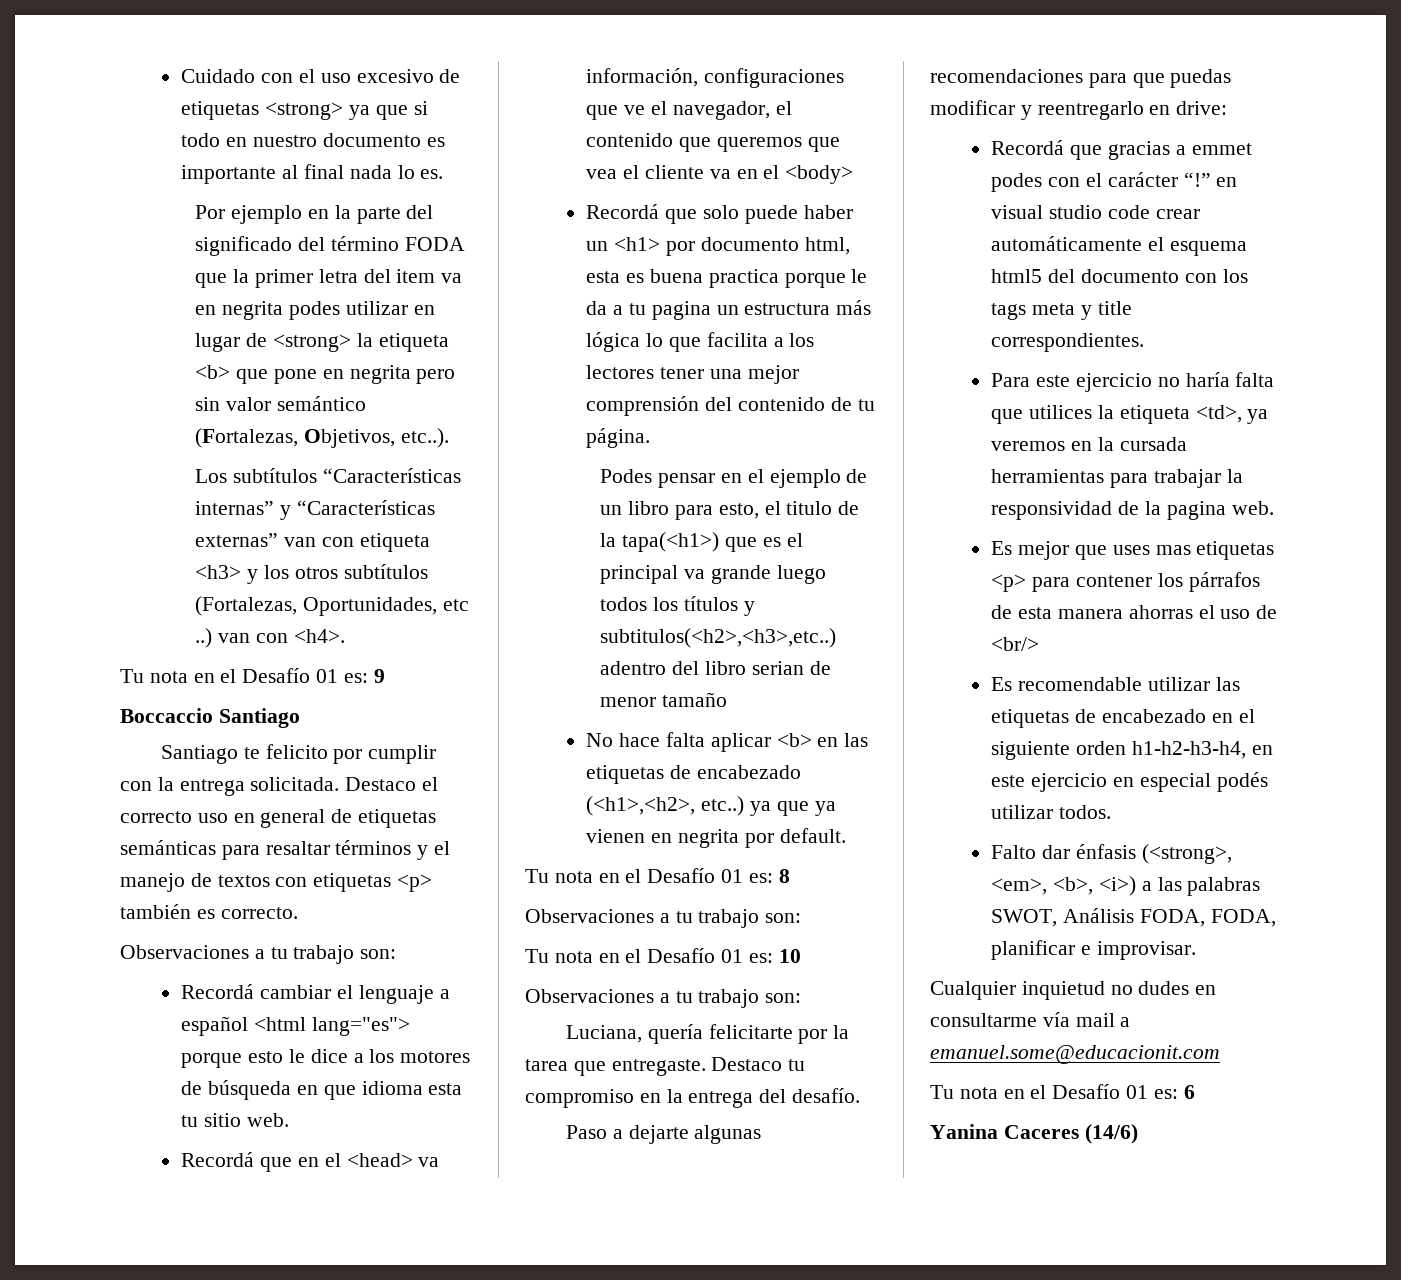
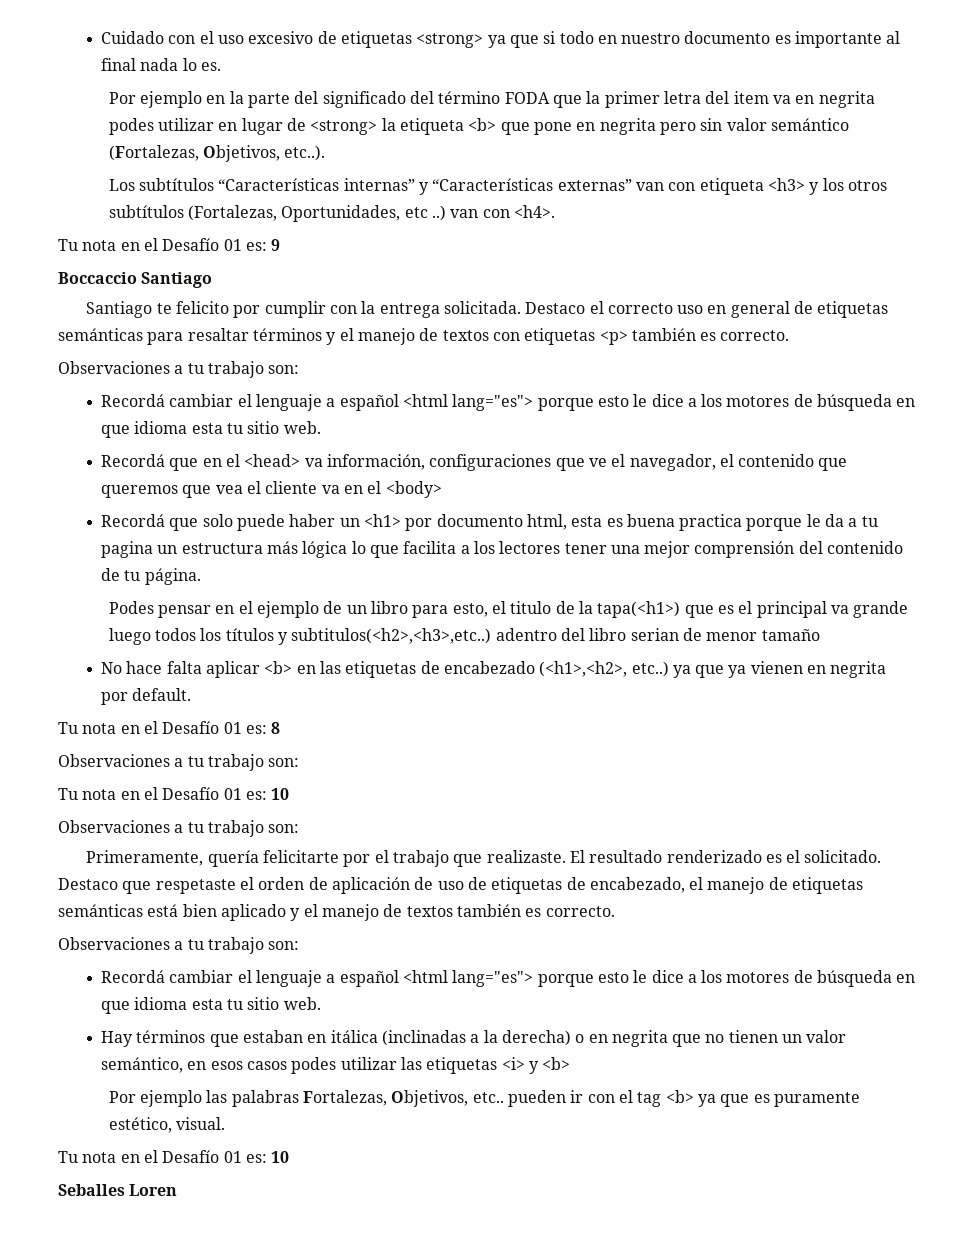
[566,1025,643,1043] Luciana, -> [86,850,204,866] Primeramente,
[833,1025,850,1039] [525,1057,806,1076] [525,1088,861,1108] [566,1125,762,1144] [930,69,1232,88] [930,100,1228,120] [991,140,1252,160] [991,172,1238,192] [991,205,1200,219] [991,236,1247,256] [991,269,1248,283] [991,301,1132,320] [991,333,1145,352] [991,372,1275,392] [991,405,1269,424] [991,437,1187,451] [991,469,1243,488] [991,501,1274,520] [991,541,1275,560] [991,572,1260,592] [991,605,1278,619] [991,637,1040,651] [991,677,1240,691] [991,709,1255,728] [991,741,1273,760] [991,772,1268,792] [991,805,1112,819] [991,844,1232,864] [991,876,1261,896] [991,908,1276,927] [991,940,1196,960] [930,981,1217,1000] [930,1012,1131,1027] [930,1045,1220,1064] [930,1084,1195,1099] [930,1124,1138,1144] la tarea que entregaste. Destaco tu compromiso en la entrega del desafío. // Paso a dejarte algunas recomendaciones para que puedas modificar y reentregarlo en drive: // Recordá que gracias a emmet podes con el carácter “!” en visual studio code crear automáticamente el esquema html5 del documento con los tags meta y title correspondientes. // Para este ejercicio no haría falta que utilices la etiqueta <td>, ya veremos en la cursada herramientas para trabajar la responsividad de la pagina web. // Es mejor que uses mas etiquetas <p> para contener los párrafos de esta manera ahorras el uso de <br/> // Es recomendable utilizar las etiquetas de encabezado en el siguiente orden h1-h2-h3-h4, en este ejercicio en especial podés utilizar todos. // Falto dar énfasis (<strong>, <em>, <b>, <i>) a las palabras SWOT, Análisis FODA, FODA, planificar e improvisar. // Cualquier inquietud no dudes en consultarme vía mail a emanuel.some@educacionit.com // Tu nota en el Desafío 01 es: 6 // Yanina Caceres (14/6) -> [374,850,882,867] [58,877,864,894] [58,904,615,921] [58,937,300,954] [100,970,916,987] [100,997,321,1014] [100,1030,847,1047] [100,1057,571,1074] [108,1090,860,1107] [108,1117,226,1133] [58,1150,290,1163] [58,1184,178,1196] el trabajo que realizaste. El resultado renderizado es el solicitado. Destaco que respetaste el orden de aplicación de uso de etiquetas de encabezado, el manejo de etiquetas semánticas está bien aplicado y el manejo de textos también es correcto. // Observaciones a tu trabajo son: // Recordá cambiar el lenguaje a español <html lang="es"> porque esto le dice a los motores de búsqueda en que idioma esta tu sitio web. // Hay términos que estaban en itálica (inclinadas a la derecha) o en negrita que no tienen un valor semántico, en esos casos podes utilizar las etiquetas <i> y <b> // Por ejemplo las palabras Fortalezas, Objetivos, etc.. pueden ir con el tag <b> ya que es puramente estético, visual. // Tu nota en el Desafío 01 es: 10 // Seballes Loren

